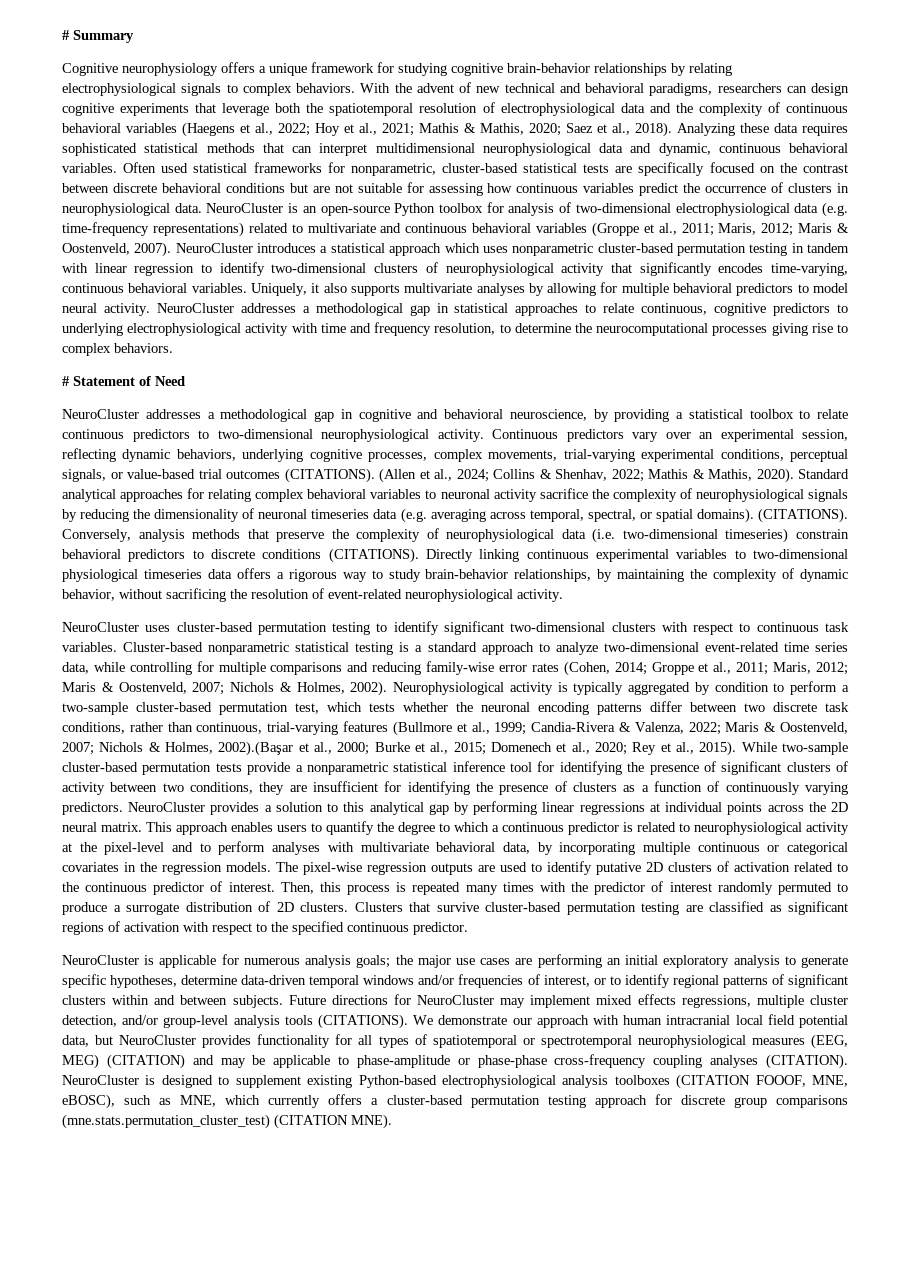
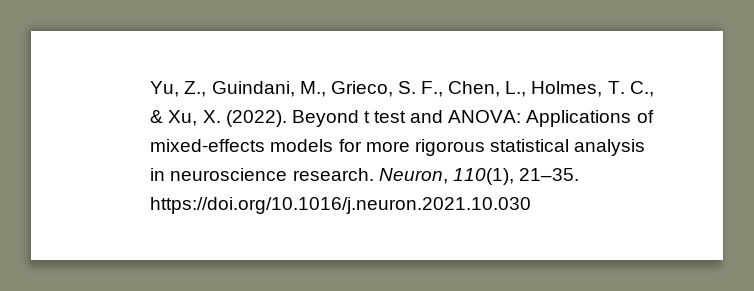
[62,30,134,43] [62,62,732,76] [62,82,849,96] [62,102,849,116] [62,122,848,137] [62,143,848,156] [62,162,848,176] [62,182,850,196] [62,202,848,217] [62,222,849,237] [62,242,849,257] [62,262,849,276] [62,282,848,296] [62,303,848,316] [62,322,849,336] [62,343,173,356] [62,376,185,386] [62,409,848,422] [62,429,848,442] [62,448,849,462] [62,468,849,483] [62,488,849,502] [62,508,848,523] [62,528,850,543] [62,548,849,563] [62,568,848,582] [62,588,563,602] [62,621,850,635] [62,642,848,655] [62,661,849,676] [62,681,849,696] [62,701,849,715] [62,721,848,736] [62,741,849,756] [62,761,848,775] [62,781,849,795] [62,801,848,815] [62,821,849,835] [62,841,848,855] [62,861,848,875] [62,881,848,895] [62,901,848,915] [62,921,468,935] [62,954,848,968] [62,974,848,988] [62,994,848,1008] [62,1014,849,1029] [62,1034,848,1049] [62,1054,848,1069] [62,1074,848,1089] [62,1094,849,1109] [62,1114,392,1129] # Summary // Cognitive neurophysiology offers a unique framework for studying cognitive brain-behavior relationships by relating electrophysiological signals to complex behaviors. With the advent of new technical and behavioral paradigms, researchers can design cognitive experiments that leverage both the spatiotemporal resolution of electrophysiological data and the complexity of continuous behavioral variables (Haegens et al., 2022; Hoy et al., 2021; Mathis & Mathis, 2020; Saez et al., 2018). Analyzing these data requires sophisticated statistical methods that can interpret multidimensional neurophysiological data and dynamic, continuous behavioral variables. Often used statistical frameworks for nonparametric, cluster-based statistical tests are specifically focused on the contrast between discrete behavioral conditions but are not suitable for assessing how continuous variables predict the occurrence of clusters in neurophysiological data. NeuroCluster is an open-source Python toolbox for analysis of two-dimensional electrophysiological data (e.g. time-frequency representations) related to multivariate and continuous behavioral variables (Groppe et al., 2011; Maris, 2012; Maris & Oostenveld, 2007). NeuroCluster introduces a statistical approach which uses nonparametric cluster-based permutation testing in tandem with linear regression to identify two-dimensional clusters of neurophysiological activity that significantly encodes time-varying, continuous behavioral variables. Uniquely, it also supports multivariate analyses by allowing for multiple behavioral predictors to model neural activity. NeuroCluster addresses a methodological gap in statistical approaches to relate continuous, cognitive predictors to underlying electrophysiological activity with time and frequency resolution, to determine the neurocomputational processes giving rise to complex behaviors. // # Statement of Need // NeuroCluster addresses a methodological gap in cognitive and behavioral neuroscience, by providing a statistical toolbox to relate continuous predictors to two-dimensional neurophysiological activity. Continuous predictors vary over an experimental session, reflecting dynamic behaviors, underlying cognitive processes, complex movements, trial-varying experimental conditions, perceptual signals, or value-based trial outcomes (CITATIONS). (Allen et al., 2024; Collins & Shenhav, 2022; Mathis & Mathis, 2020). Standard analytical approaches for relating complex behavioral variables to neuronal activity sacrifice the complexity of neurophysiological signals by reducing the dimensionality of neuronal timeseries data (e.g. averaging across temporal, spectral, or spatial domains). (CITATIONS). Conversely, analysis methods that preserve the complexity of neurophysiological data (i.e. two-dimensional timeseries) constrain behavioral predictors to discrete conditions (CITATIONS). Directly linking continuous experimental variables to two-dimensional physiological timeseries data offers a rigorous way to study brain-behavior relationships, by maintaining the complexity of dynamic behavior, without sacrificing the resolution of event-related neurophysiological activity. // NeuroCluster uses cluster-based permutation testing to identify significant two-dimensional clusters with respect to continuous task variables. Cluster-based nonparametric statistical testing is a standard approach to analyze two-dimensional event-related time series data, while controlling for multiple comparisons and reducing family-wise error rates (Cohen, 2014; Groppe et al., 2011; Maris, 2012; Maris & Oostenveld, 2007; Nichols & Holmes, 2002). Neurophysiological activity is typically aggregated by condition to perform a two-sample cluster-based permutation test, which tests whether the neuronal encoding patterns differ between two discrete task conditions, rather than continuous, trial-varying features (Bullmore et al., 1999; Candia-Rivera & Valenza, 2022; Maris & Oostenveld, 2007; Nichols & Holmes, 2002).(Başar et al., 2000; Burke et al., 2015; Domenech et al., 2020; Rey et al., 2015). While two-sample cluster-based permutation tests provide a nonparametric statistical inference tool for identifying the presence of significant clusters of activity between two conditions, they are insufficient for identifying the presence of clusters as a function of continuously varying predictors. NeuroCluster provides a solution to this analytical gap by performing linear regressions at individual points across the 2D neural matrix. This approach enables users to quantify the degree to which a continuous predictor is related to neurophysiological activity at the pixel-level and to perform analyses with multivariate behavioral data, by incorporating multiple continuous or categorical covariates in the regression models. The pixel-wise regression outputs are used to identify putative 2D clusters of activation related to the continuous predictor of interest. Then, this process is repeated many times with the predictor of interest randomly permuted to produce a surrogate distribution of 2D clusters. Clusters that survive cluster-based permutation testing are classified as significant regions of activation with respect to the specified continuous predictor. // NeuroCluster is applicable for numerous analysis goals; the major use cases are performing an initial exploratory analysis to generate specific hypotheses, determine data-driven temporal windows and/or frequencies of interest, or to identify regional patterns of significant clusters within and between subjects. Future directions for NeuroCluster may implement mixed effects regressions, multiple cluster detection, and/or group-level analysis tools (CITATIONS). We demonstrate our approach with human intracranial local field potential data, but NeuroCluster provides functionality for all types of spatiotemporal or spectrotemporal neurophysiological measures (EEG, MEG) (CITATION) and may be applicable to phase-amplitude or phase-phase cross-frequency coupling analyses (CITATION). NeuroCluster is designed to supplement existing Python-based electrophysiological analysis toolboxes (CITATION FOOOF, MNE, eBOSC), such as MNE, which currently offers a cluster-based permutation testing approach for discrete group comparisons (mne.stats.permutation_cluster_test) (CITATION MNE). -> [150,81,654,97] [150,110,654,127] [150,139,646,156] [150,168,579,185] [150,197,532,214] Yu, Z., Guindani, M., Grieco, S. F., Chen, L., Holmes, T. C., & Xu, X. (2022). Beyond t test and ANOVA: Applications of mixed-effects models for more rigorous statistical analysis in neuroscience research. Neuron, 110(1), 21–35. https://doi.org/10.1016/j.neuron.2021.10.030

